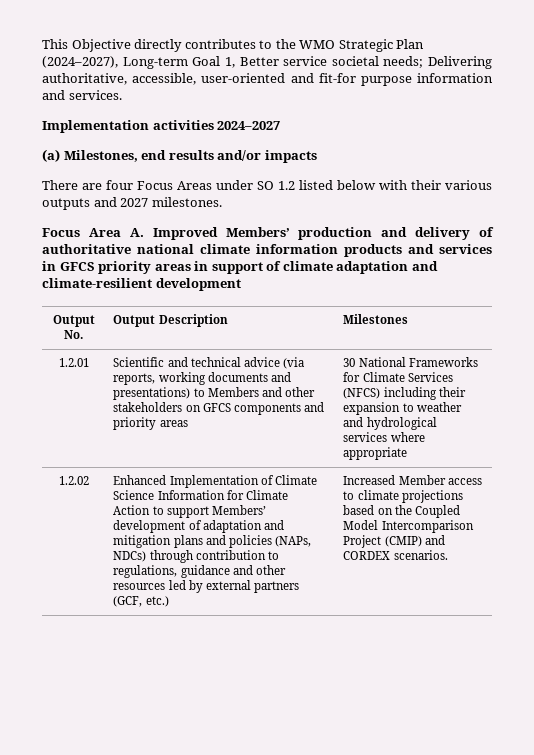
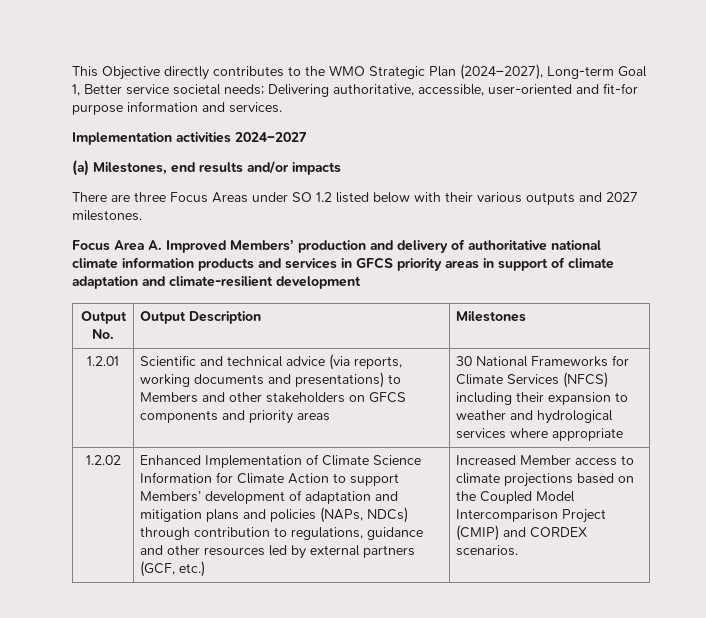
[106,180,133,190] four -> [134,192,166,202] three

